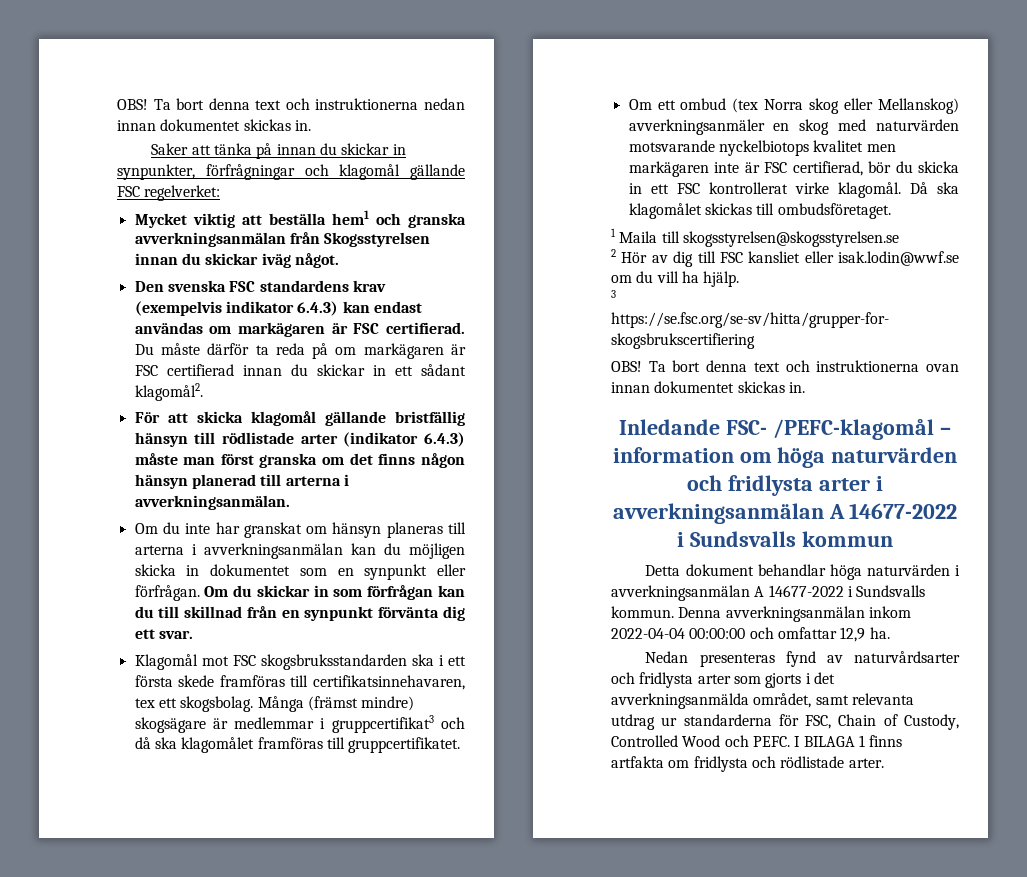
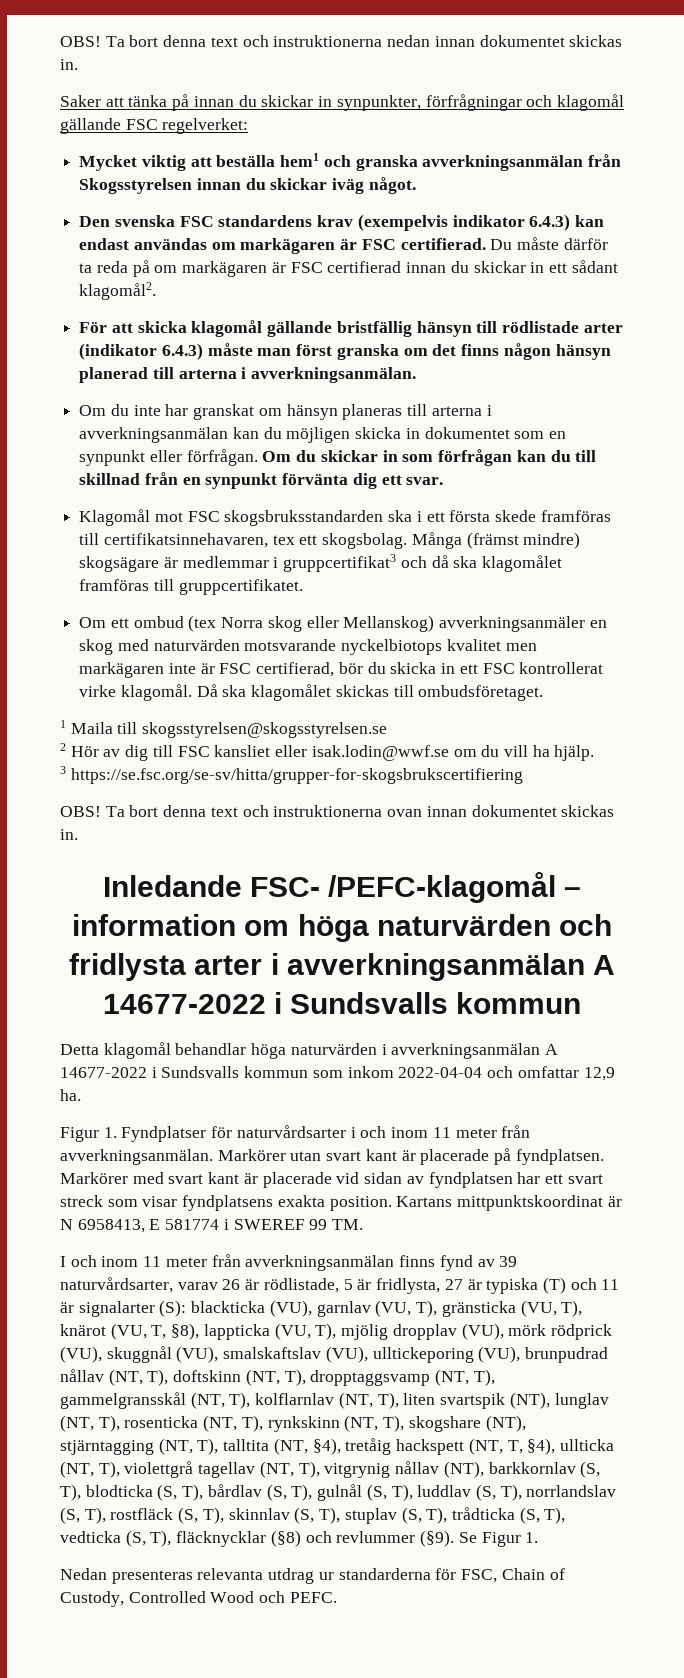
[685,564,754,576] dokument -> [103,1042,171,1059] klagomål
[611,606,865,622] kommun. Denna avverkningsanmälan -> [244,1066,343,1078] kommun som
[689,628,746,639] 00:00:00 -> (483, 1072) none
[645,651,960,667] [611,672,835,688] [611,693,849,709] Nedan presenteras fynd av naturvårdsarter och fridlysta arter som gjorts i det avverkningsanmälda området, samt -> [60,1125,531,1142] [60,1148,604,1165] [60,1172,603,1188] [60,1195,622,1211] [60,1219,364,1233] [60,1254,518,1271] [60,1277,620,1294] [60,1300,583,1317] [60,1323,612,1340] [60,1346,609,1363] [60,1369,495,1386] [60,1392,609,1409] [60,1415,526,1432] [60,1438,614,1455] [60,1461,601,1478] [60,1484,617,1501] [60,1507,566,1524] [60,1530,539,1547] [60,1568,193,1584] Figur 1. Fyndplatser för naturvårdsarter i och inom 11 meter från avverkningsanmälan. Markörer utan svart kant är placerade på fyndplatsen. Markörer med svart kant är placerade vid sidan av fyndplatsen har ett svart streck som visar fyndplatsens exakta position. Kartans mittpunktskoordinat är N 6958413, E 581774 i SWEREF 99 TM. // I och inom 11 meter från avverkningsanmälan finns fynd av 39 naturvårdsarter, varav 26 är rödlistade, 5 är fridlysta, 27 är typiska (T) och 11 är signalarter (S): blackticka (VU), garnlav (VU, T), gränsticka (VU, T), knärot (VU, T, §8), lappticka (VU, T), mjölig dropplav (VU), mörk rödprick (VU), skuggnål (VU), smalskaftslav (VU), ulltickeporing (VU), brunpudrad nållav (NT, T), doftskinn (NT, T), dropptaggsvamp (NT, T), gammelgransskål (NT, T), kolflarnlav (NT, T), liten svartspik (NT), lunglav (NT, T), rosenticka (NT, T), rynkskinn (NT, T), skogshare (NT), stjärntagging (NT, T), talltita (NT, §4), tretåig hackspett (NT, T, §4), ullticka (NT, T), violettgrå tagellav (NT, T), vitgrynig nållav (NT), barkkornlav (S, T), blodticka (S, T), bårdlav (S, T), gulnål (S, T), luddlav (S, T), norrlandslav (S, T), rostfläck (S, T), skinnlav (S, T), stuplav (S, T), trådticka (S, T), vedticka (S, T), fläcknycklar (§8) och revlummer (§9). Se Figur 1. // Nedan presenteras
[794,735,903,747] [611,756,884,772] I BILAGA 1 finns artfakta om fridlysta och rödlistade arter. -> (337, 1597) none

